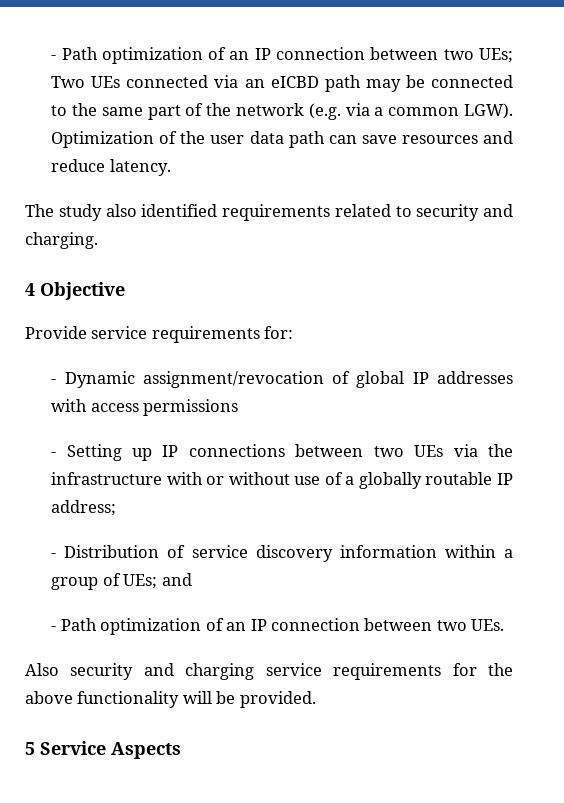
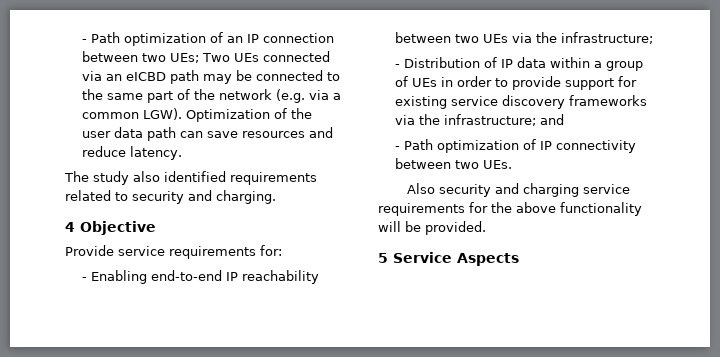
[64,371,513,388] [51,399,239,416] [51,444,285,461] Dynamic assignment/revocation of global IP addresses with access permissions // - Setting up IP connections -> [91,270,320,284] Enabling end-to-end IP reachability
[51,472,513,489] [51,500,117,516] infrastructure with or without use of a globally routable IP address; -> [561,32,654,44] infrastructure;
[191,545,437,562] service discovery information -> [501,57,547,68] IP data
[123,574,158,589] UEs; -> [412,76,638,90] [395,95,648,109] [395,114,537,126] UEs in order to provide support for existing service discovery frameworks via the infrastructure;
[226,618,360,631] an IP connection -> [540,140,637,153] IP connectivity

